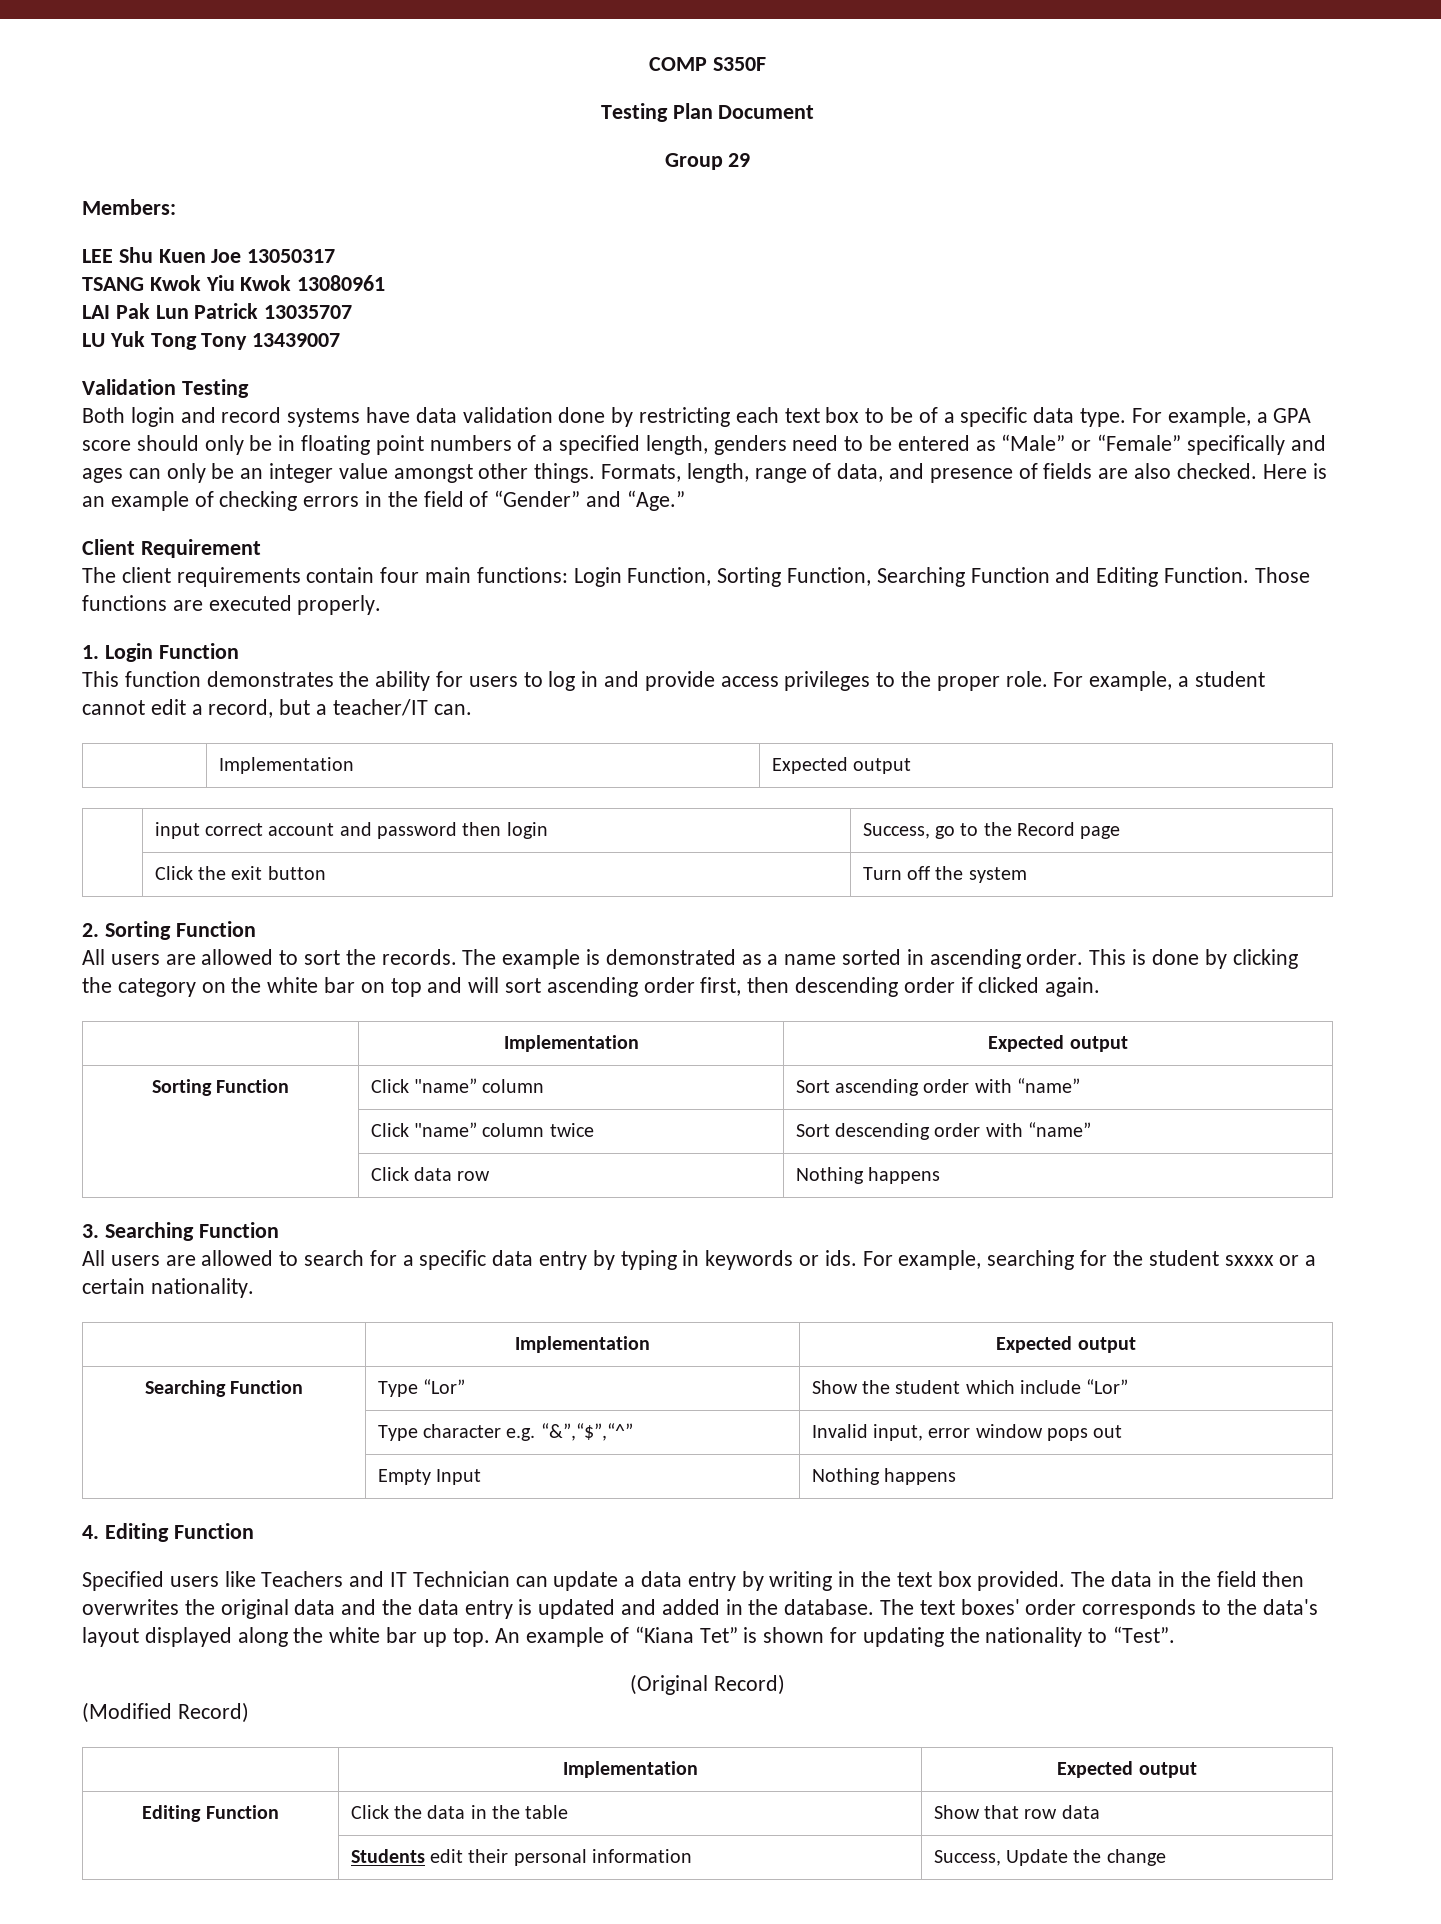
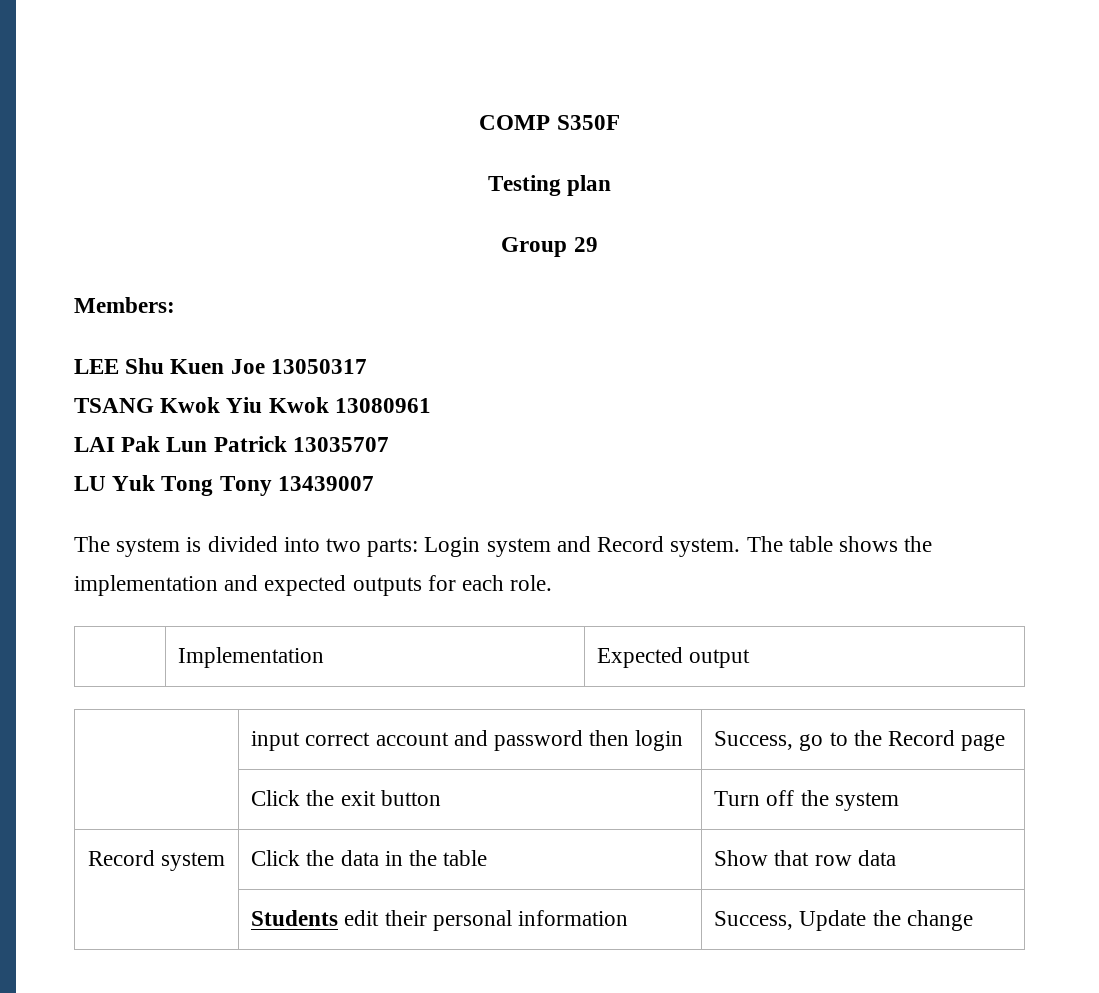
[672,103,815,119] Plan Document -> [567,175,612,196] plan
[82,379,249,398] [82,407,1312,427] [82,434,1326,455] [82,463,1327,483] [82,490,685,511] [82,539,261,558] [82,567,1310,587] [82,595,382,615] [82,643,239,662] [82,671,1265,691] [82,699,472,718] Validation Testing // Both login and record systems have data validation done by restricting each text box to be of a specific data type. For example, a GPA score should only be in floating point numbers of a specified length, genders need to be entered as “Male” or “Female” specifically and ages can only be an integer value amongst other things. Formats, length, range of data, and presence of fields are also checked. Here is an example of checking errors in the field of “Gender” and “Age.” // Client Requirement // The client requirements contain four main functions: Login Function, Sorting Function, Searching Function and Editing Function. Those functions are executed properly. // 1. Login Function // This function demonstrates the ability for users to log in and provide access privileges to the proper role. For example, a student cannot edit a record, but a teacher/IT can. -> [74,536,933,557] [74,575,553,596] The system is divided into two parts: Login system and Record system. The table shows the implementation and expected outputs for each role.
[82,921,256,940] [82,949,1298,969] [82,977,1101,997] [503,1035,639,1052] [988,1035,1128,1052] [151,1079,290,1096] [370,1078,545,1093] [795,1078,1080,1096] [370,1122,594,1137] [795,1122,1091,1140] [370,1167,491,1181] [795,1167,941,1184] [82,1222,279,1241] [82,1250,1317,1270] [82,1278,254,1298] [515,1336,650,1353] [996,1336,1136,1353] [144,1380,304,1397] [377,1379,466,1397] [811,1379,1129,1394] [377,1423,633,1441] [811,1424,1123,1441] [377,1469,482,1485] [811,1468,957,1485] [82,1523,254,1542] [82,1571,1305,1591] [82,1599,1318,1619] [82,1626,1176,1647] [630,1674,785,1695] [82,1702,249,1723] [562,1761,698,1778] [1057,1761,1197,1778] [142,1805,279,1822] // 2. Sorting Function // All users are allowed to sort the records. The example is demonstrated as a name sorted in ascending order. This is done by clicking the category on the white bar on top and will sort ascending order first, then descending order if clicked again. // | Implementation | Expected output // Sorting Function | Click "name” column | Sort ascending order with “name” // | Click "name” column twice | Sort descending order with “name” // | Click data row | Nothing happens // 3. Searching Function // All users are allowed to search for a specific data entry by typing in keywords or ids. For example, searching for the student sxxxx or a certain nationality. // | Implementation | Expected output // Searching Function | Type “Lor” | Show the student which include “Lor” // | Type character e.g. “&”,“$”,“^” | Invalid input, error window pops out // | Empty Input | Nothing happens // 4. Editing Function // Specified users like Teachers and IT Technician can update a data entry by writing in the text box provided. The data in the field then overwrites the original data and the data entry is updated and added in the database. The text boxes' order corresponds to the data's layout displayed along the white bar up top. An example of “Kiana Tet” is shown for updating the nationality to “Test”. // (Original Record) // (Modified Record) // | Implementation | Expected output // Editing Function -> [87,850,226,871] // Record system

